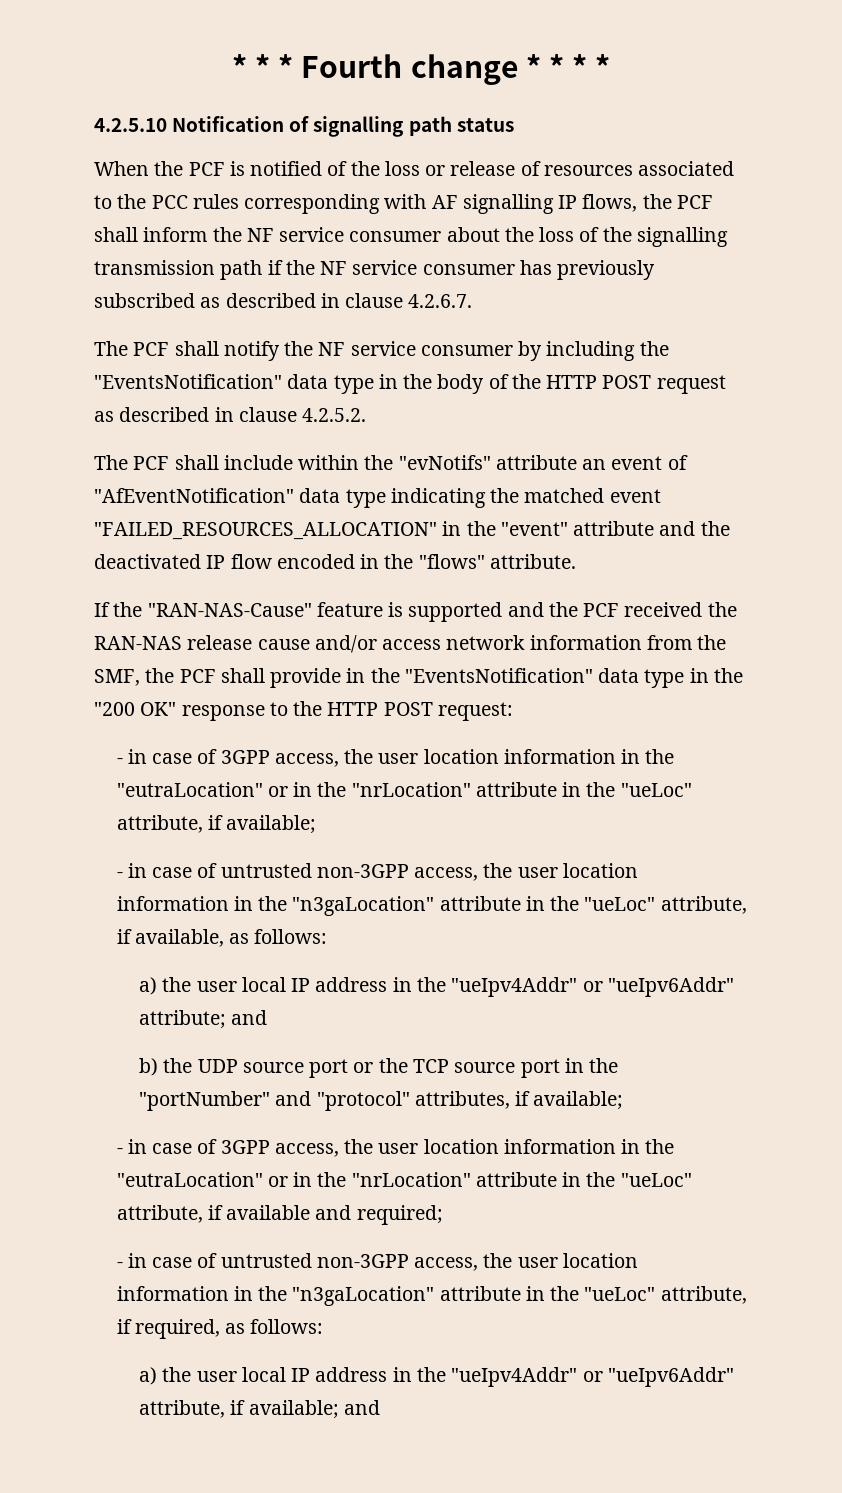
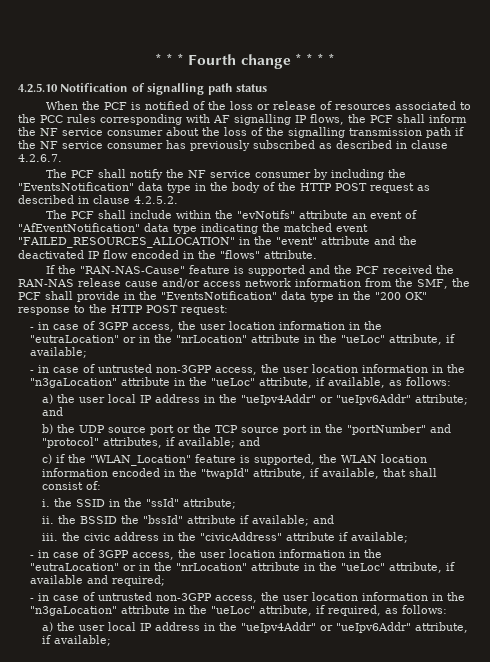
(624, 1100) none -> [239,437,261,446] [42,454,428,466] [42,468,438,479] [42,481,102,490] [42,498,237,509] [42,515,335,526] [42,532,409,543] and // c) if the "WLAN_Location" feature is supported, the WLAN location information encoded in the "twapId" attribute, if available, that shall consist of: // i. the SSID in the "ssId" attribute; // ii. the BSSID the "bssId" attribute if available; and // iii. the civic address in the "civicAddress" attribute if available;
[343,1400,380,1415] and -> (112, 640) none

